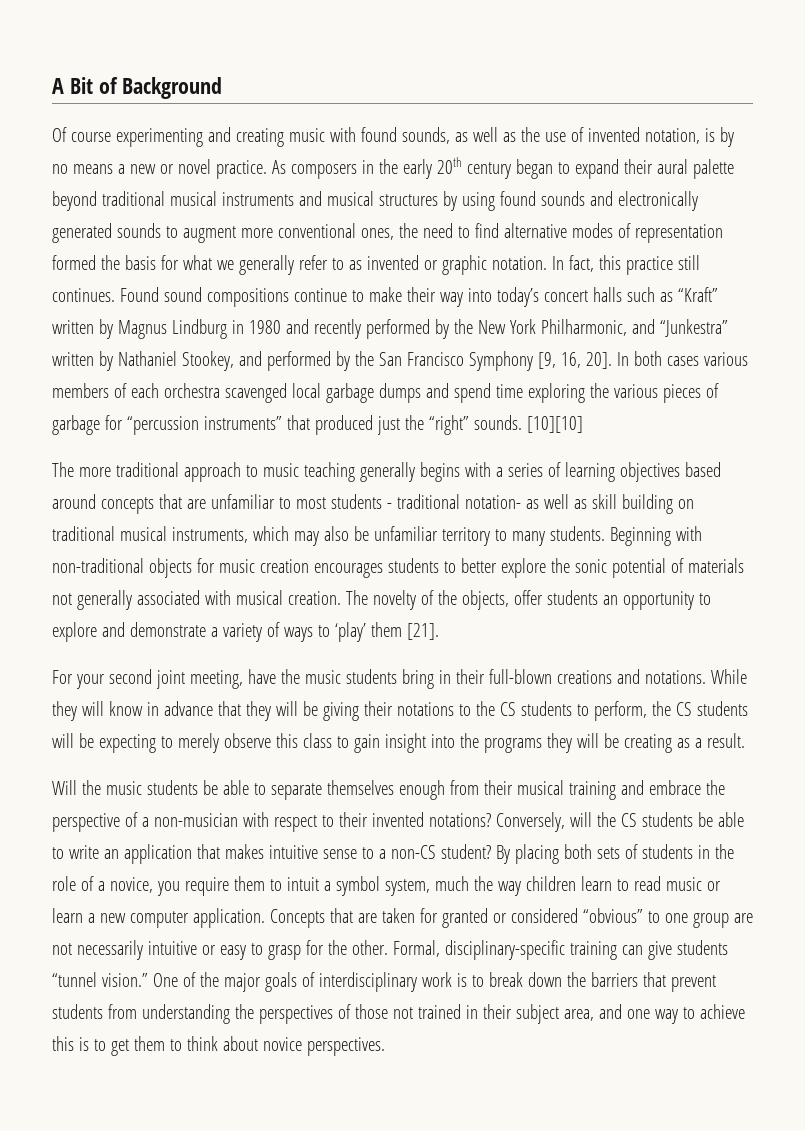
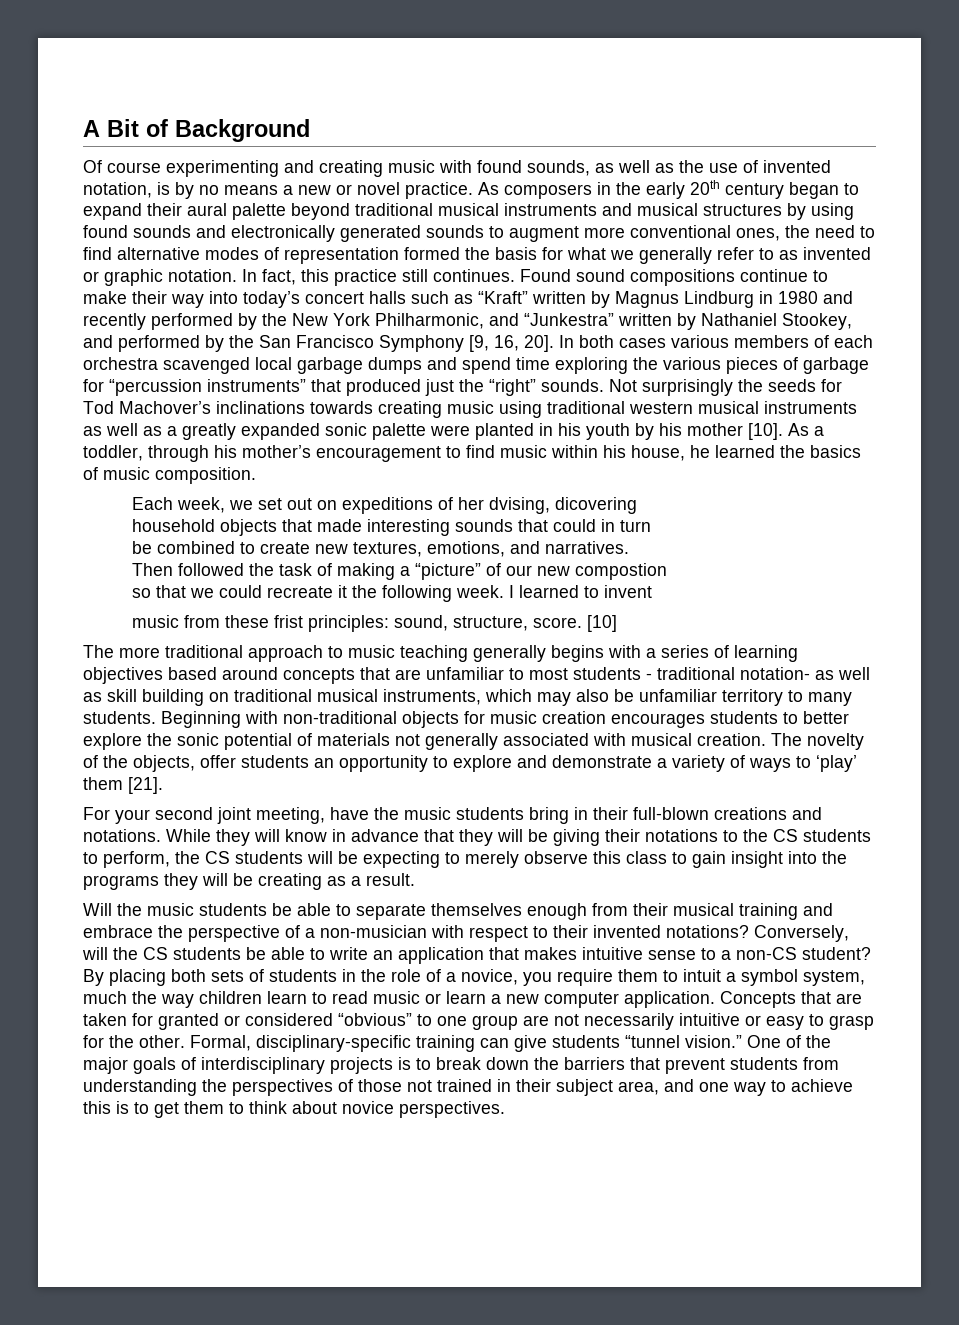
[526,416,583,433] [10][10] -> [609,379,842,396] [83,401,857,418] [83,423,824,440] [83,445,861,462] [83,467,256,484] [131,497,637,514] [131,519,651,536] [131,541,629,557] [131,563,667,580] [131,585,652,602] [131,615,617,632] Not surprisingly the seeds for Tod Machover’s inclinations towards creating music using traditional western musical instruments as well as a greatly expanded sonic palette were planted in his youth by his mother [10]. As a toddler, through his mother’s encouragement to find music within his house, he learned the basics of music composition. // Each week, we set out on expeditions of her dvising, dicovering // household objects that made interesting sounds that could in turn // be combined to create new textures, emotions, and narratives. // Then followed the task of making a “picture” of our new compostion // so that we could recreate it the following week. I learned to invent // music from these frist principles: sound, structure, score. [10]
[421,972,452,987] work -> [330,1057,393,1074] projects

